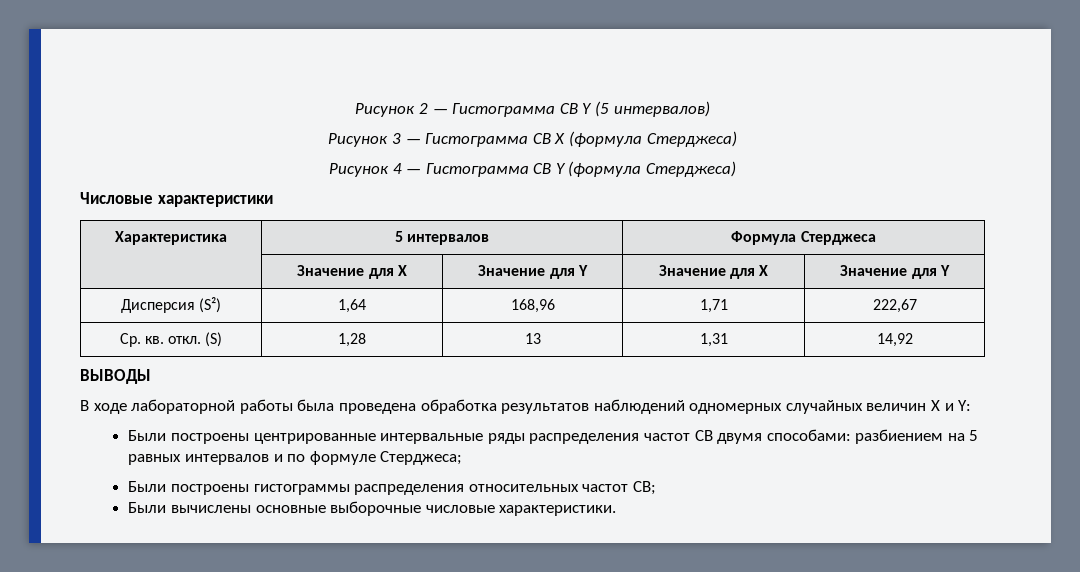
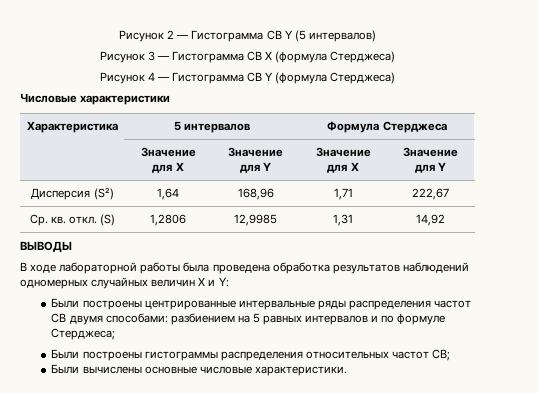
[338,333,366,347] [524,333,541,344] 1,28 | 13 -> [150,214,186,226] [234,214,277,226] 1,2806 | 12,9985
[330,501,422,516] выборочные -> (197, 370) none

